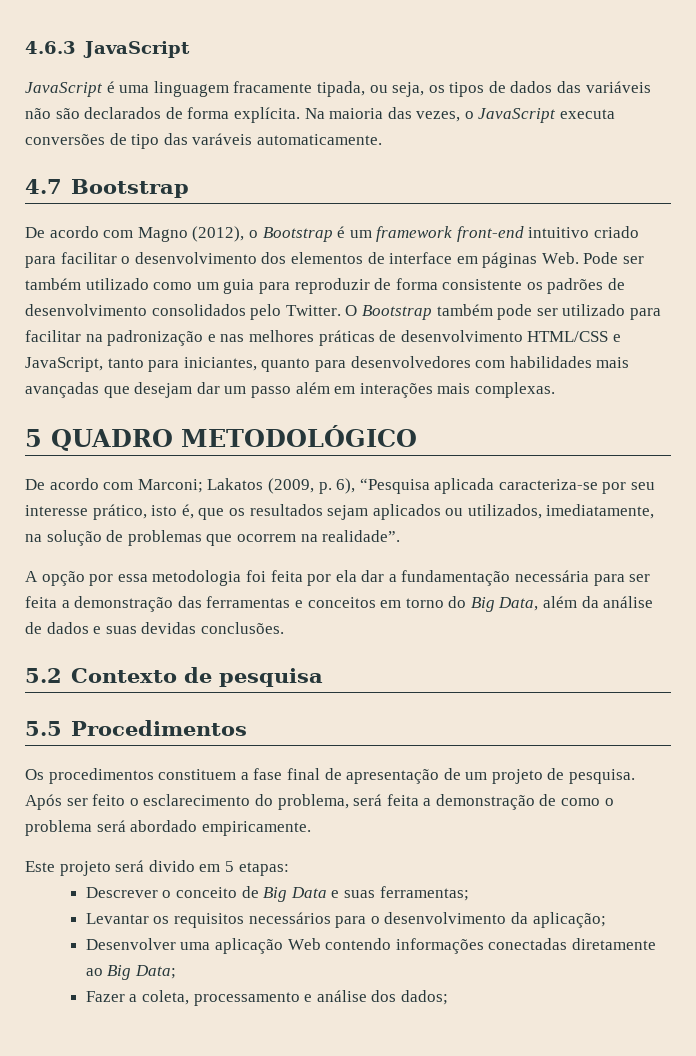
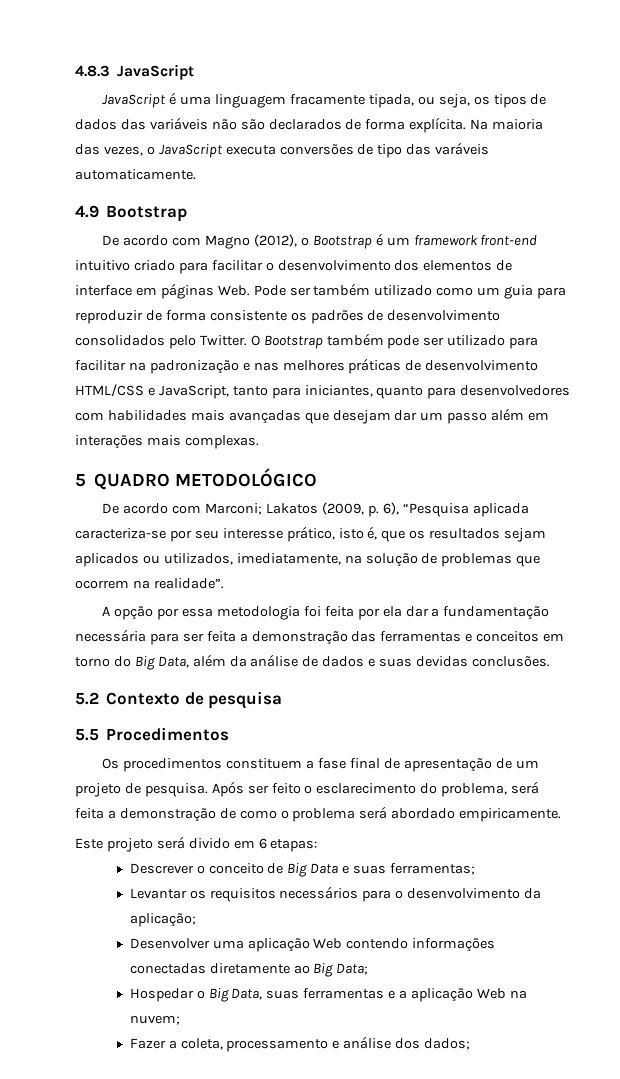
[25,41,76,54] 4.6.3 -> [75,65,110,77] 4.8.3
[25,179,62,194] 4.7 -> [75,205,99,218] 4.9
[224,861,234,872] 5 -> [258,838,267,849] 6
(177, 972) none -> [129,988,527,1002] [129,1015,180,1025] // Hospedar o Big Data, suas ferramentas e a aplicação Web na nuvem;

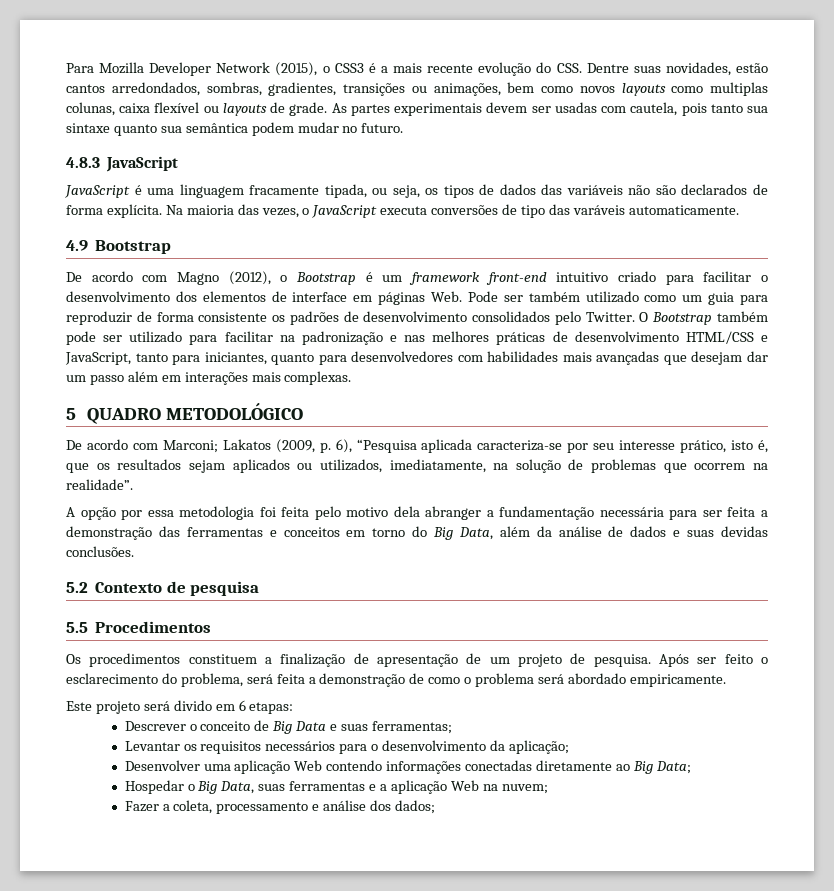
(75, 71) none -> [66,62,769,76] [66,82,768,96] [66,102,769,116] [66,122,404,136] Para Mozilla Developer Network (2015), o CSS3 é a mais recente evolução do CSS. Dentre suas novidades, estão cantos arredondados, sombras, gradientes, transições ou animações, bem como novos layouts como multiplas colunas, caixa flexível ou layouts de grade. As partes experimentais devem ser usadas com cautela, pois tanto sua sintaxe quanto sua semântica podem mudar no futuro. //
[357,606,429,620] por ela dar -> [314,506,482,520] pelo motivo dela abranger
[317,758,380,769] fase final -> [280,653,346,667] finalização

